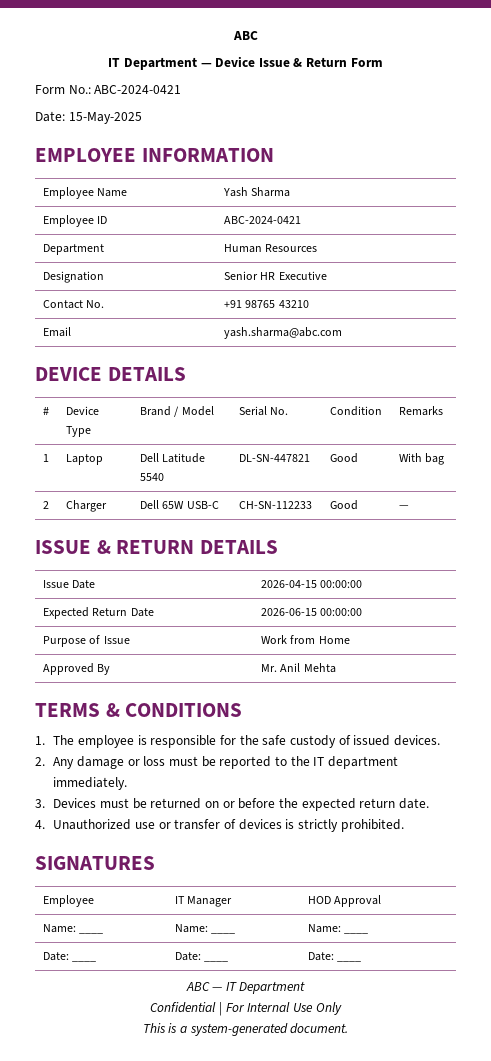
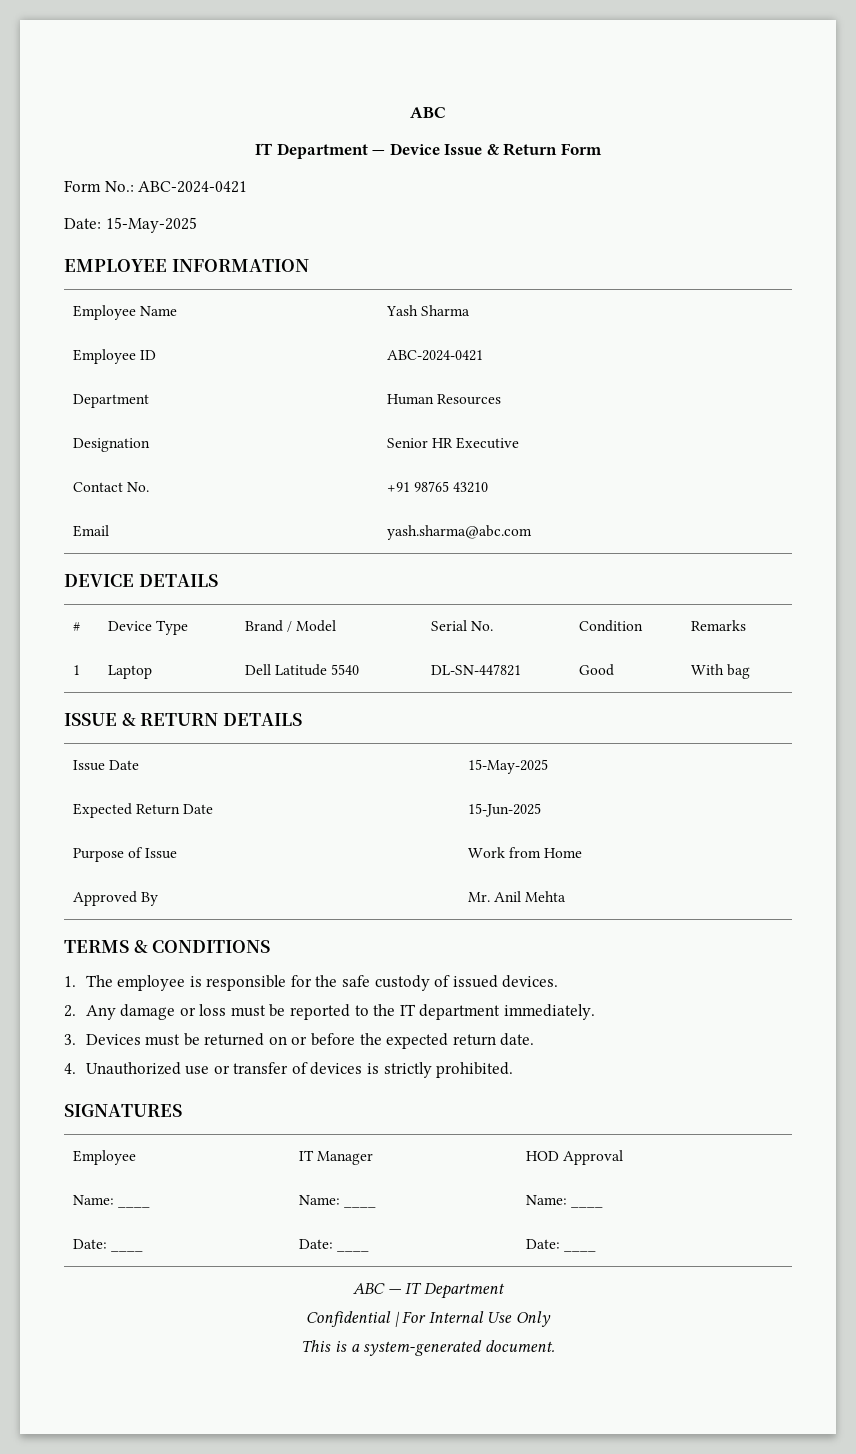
[43,501,50,509] [66,500,108,512] [140,500,219,509] [239,501,313,509] [330,500,359,510] [399,505,410,509] // 2 | Charger | Dell 65W USB-C | CH-SN-112233 | Good | — -> (751, 671) none
[261,580,363,588] 2026-04-15 00:00:00 -> [467,759,548,774] 15-May-2025
[261,608,363,616] 2026-06-15 00:00:00 -> [467,803,541,817] 15-Jun-2025

